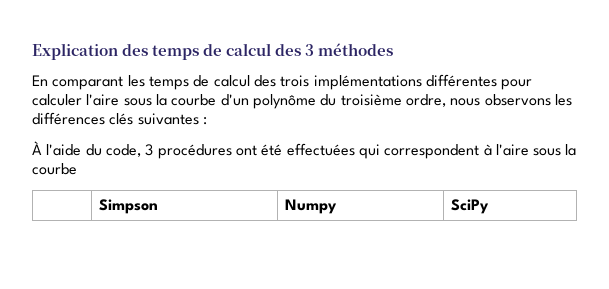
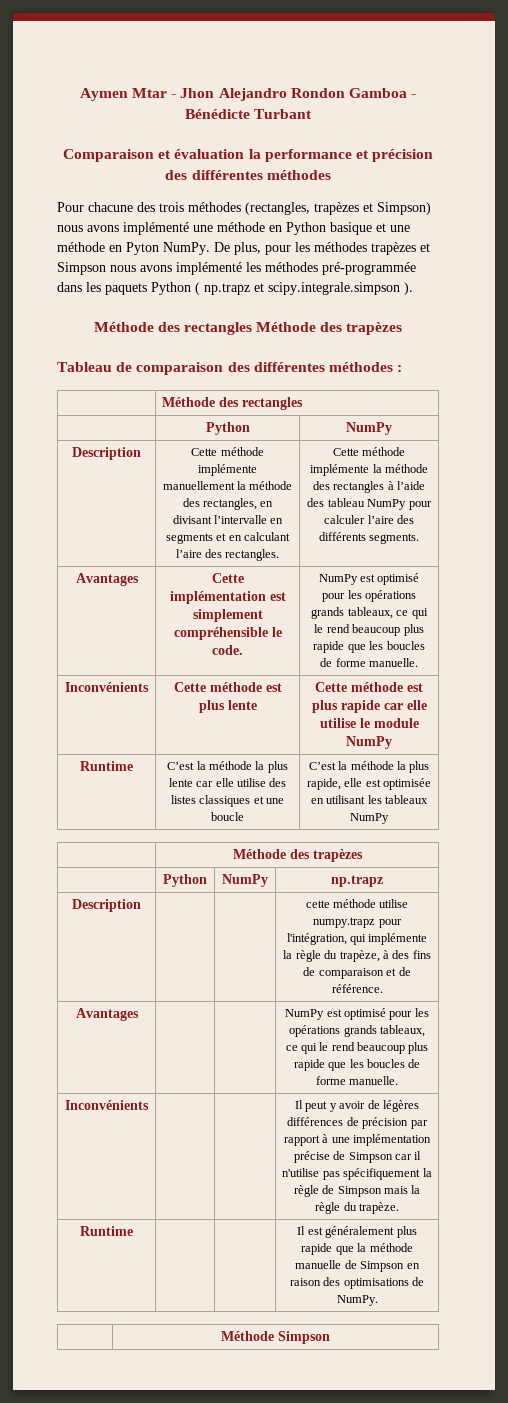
[32,43,394,60] [32,74,533,90] [32,94,572,109] [32,112,207,125] [32,141,577,159] [32,163,77,175] [99,199,159,214] [285,199,338,214] [451,199,490,214] Explication des temps de calcul des 3 méthodes // En comparant les temps de calcul des trois implémentations différentes pour calculer l'aire sous la courbe d'un polynôme du troisième ordre, nous observons les différences clés suivantes : // À l'aide du code, 3 procédures ont été effectuées qui correspondent à l'aire sous la courbe // | Simpson | Numpy | SciPy -> [79,88,417,101] [184,109,313,119] [62,149,434,162] [165,170,331,180] [57,202,431,215] [57,222,410,235] [57,242,430,255] [57,262,416,275] [57,282,413,295] [93,322,403,335] [57,362,403,375] [162,397,304,410] [205,422,250,435] [346,422,392,435] [72,447,141,460] [191,447,264,456] [198,464,257,476] [162,481,293,490] [182,498,274,510] [172,515,284,524] [165,532,291,544] [175,549,280,561] [332,447,406,456] [310,464,428,476] [312,481,426,493] [307,498,432,510] [324,515,414,524] [318,532,420,544] [75,573,139,586] [211,573,244,583] [169,591,286,604] [192,609,263,622] [173,627,282,640] [212,645,243,655] [318,573,420,585] [322,590,416,602] [311,607,428,619] [314,624,424,636] [313,641,425,653] [320,658,418,667] [65,682,149,692] [173,682,282,692] [198,700,257,713] [315,682,423,692] [311,700,427,713] [319,718,419,728] [346,736,392,749] [80,761,133,771] [167,761,288,773] [168,778,287,787] [170,795,285,807] [211,812,244,821] [308,761,430,773] [306,778,432,790] [310,795,429,804] [350,813,389,824] [232,849,363,862] [163,874,207,887] [222,874,268,887] [331,875,383,887] [72,899,141,912] [305,899,409,908] [313,917,402,928] [286,933,428,945] [283,950,431,962] [303,967,411,979] [331,984,383,993] [75,1008,139,1021] [285,1008,429,1020] [289,1025,425,1037] [285,1042,429,1054] [293,1059,421,1071] [315,1076,399,1085] [65,1100,149,1110] [295,1100,419,1112] [287,1117,428,1129] [283,1134,432,1146] [293,1151,422,1163] [282,1168,432,1180] [293,1185,421,1197] [315,1202,399,1214] [80,1226,133,1236] [297,1226,417,1238] [301,1243,413,1255] [295,1260,420,1272] [289,1277,425,1289] [336,1295,378,1306] [221,1331,330,1344] Aymen Mtar - Jhon Alejandro Rondon Gamboa - Bénédicte Turbant // Comparaison et évaluation la performance et précision des différentes méthodes // Pour chacune des trois méthodes (rectangles, trapèzes et Simpson) nous avons implémenté une méthode en Python basique et une méthode en Pyton NumPy. De plus, pour les méthodes trapèzes et Simpson nous avons implémenté les méthodes pré-programmée dans les paquets Python ( np.trapz et scipy.integrale.simpson ). // Méthode des rectangles Méthode des trapèzes // Tableau de comparaison des différentes méthodes : // | Méthode des rectangles // | Python | NumPy // Description | Cette méthode implémente manuellement la méthode des rectangles, en divisant l’intervalle en segments et en calculant l’aire des rectangles. | Cette méthode implémente la méthode des rectangles à l’aide des tableau NumPy pour calculer l’aire des différents segments. // Avantages | Cette implémentation est simplement compréhensible le code. | NumPy est optimisé pour les opérations grands tableaux, ce qui le rend beaucoup plus rapide que les boucles de forme manuelle. // Inconvénients | Cette méthode est plus lente | Cette méthode est plus rapide car elle utilise le module NumPy // Runtime | C’est la méthode la plus lente car elle utilise des listes classiques et une boucle | C’est la méthode la plus rapide, elle est optimisée en utilisant les tableaux NumPy // | Méthode des trapèzes // | Python | NumPy | np.trapz // Description | | | cette méthode utilise numpy.trapz pour l'intégration, qui implémente la règle du trapèze, à des fins de comparaison et de référence. // Avantages | | | NumPy est optimisé pour les opérations grands tableaux, ce qui le rend beaucoup plus rapide que les boucles de forme manuelle. // Inconvénients | | | Il peut y avoir de légères différences de précision par rapport à une implémentation précise de Simpson car il n'utilise pas spécifiquement la règle de Simpson mais la règle du trapèze. // Runtime | | | Il est généralement plus rapide que la méthode manuelle de Simpson en raison des optimisations de NumPy. // | Méthode Simpson

